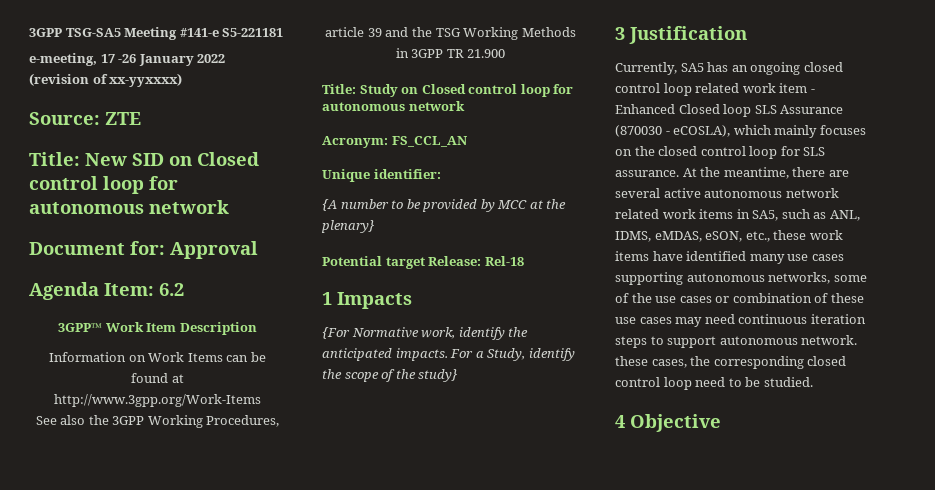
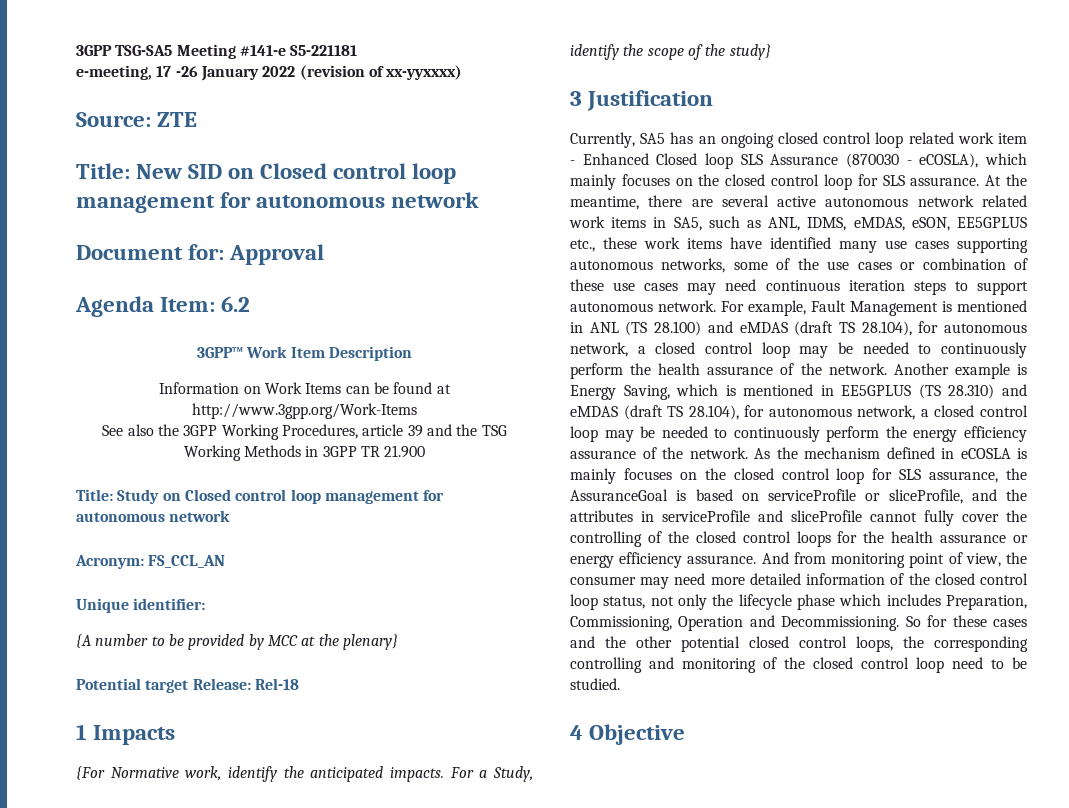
(144, 185) none -> [76,195,215,213] management
(550, 90) none -> [324,491,419,504] management
(743, 236) none -> [957,217,1027,228] EE5GPLUS
[615,356,804,369] these cases, the corresponding -> [721,300,1027,316] [570,321,1027,336] [570,342,1027,358] [570,363,1027,379] [570,384,1027,400] [570,405,1028,420] [570,426,1027,442] [570,447,1027,459] [570,468,1027,484] [570,489,1027,504] [570,510,1027,526] [570,531,1028,547] [570,552,1027,568] [570,573,1028,589] [570,594,1027,610] [570,615,1027,631] [570,636,1028,652] [570,657,805,673] For example, Fault Management is mentioned in ANL (TS 28.100) and eMDAS (draft TS 28.104), for autonomous network, a closed control loop may be needed to continuously perform the health assurance of the network. Another example is Energy Saving, which is mentioned in EE5GPLUS (TS 28.310) and eMDAS (draft TS 28.104), for autonomous network, a closed control loop may be needed to continuously perform the energy efficiency assurance of the network. As the mechanism defined in eCOSLA is mainly focuses on the closed control loop for SLS assurance, the AssuranceGoal is based on serviceProfile or sliceProfile, and the attributes in serviceProfile and sliceProfile cannot fully cover the controlling of the closed control loops for the health assurance or energy efficiency assurance. And from monitoring point of view, the consumer may need more detailed information of the closed control loop status, not only the lifecycle phase which includes Preparation, Commissioning, Operation and Decommissioning. So for these cases and the other potential closed control loops, the corresponding controlling and monitoring of the

